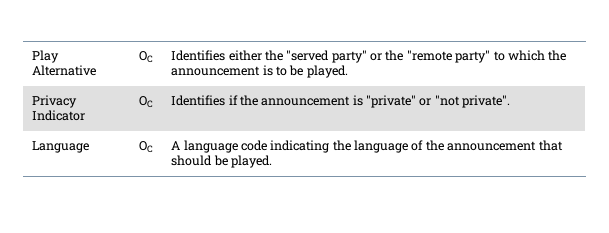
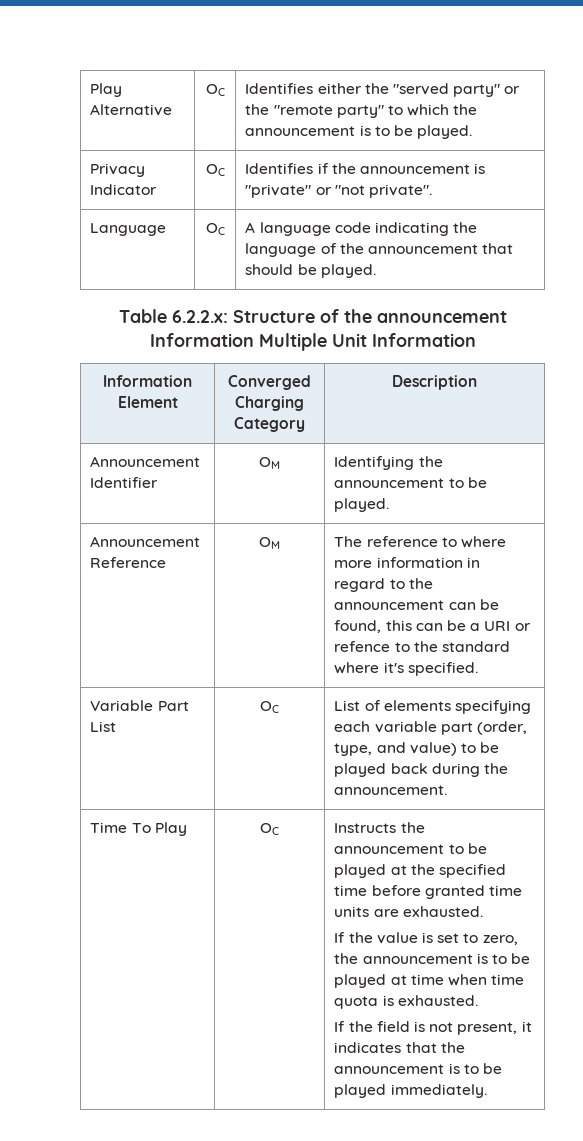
(272, 161) none -> [118,309,507,323] [149,333,476,351] [103,375,192,387] [117,396,178,408] [228,375,311,390] [235,396,304,411] [234,417,305,432] [392,375,477,390] [90,456,201,467] [90,477,159,488] [259,457,280,469] [334,456,443,470] [334,477,487,488] [334,498,390,512] [90,536,201,547] [90,557,167,568] [259,537,280,549] [334,536,506,548] [334,557,480,568] [334,578,433,592] [334,599,499,610] [334,620,531,633] [334,641,510,652] [334,662,478,676] [90,700,189,711] [90,721,117,732] [260,701,279,713] [334,700,531,714] [334,721,527,735] [334,742,500,756] [334,763,508,777] [334,785,448,795] [90,822,187,836] [260,823,279,835] [334,822,425,833] [334,843,487,854] [334,864,506,878] [334,885,522,899] [334,906,483,917] [334,932,518,945] [334,953,531,964] [334,974,525,988] [334,995,478,1009] [334,1021,532,1035] [334,1042,465,1053] [334,1063,502,1074] [334,1084,487,1098] // Table 6.2.2.x: Structure of the announcement Information Multiple Unit Information // Information Element | Converged Charging Category | Description // Announcement Identifier | OM | Identifying the announcement to be played. // Announcement Reference | OM | The reference to where more information in regard to the announcement can be found, this can be a URI or refence to the standard where it's specified. // Variable Part List | OC | List of elements specifying each variable part (order, type, and value) to be played back during the announcement. // Time To Play | OC | Instructs the announcement to be played at the specified time before granted time units are exhausted. // If the value is set to zero, the announcement is to be played at time when time quota is exhausted. // If the field is not present, it indicates that the announcement is to be played immediately.

